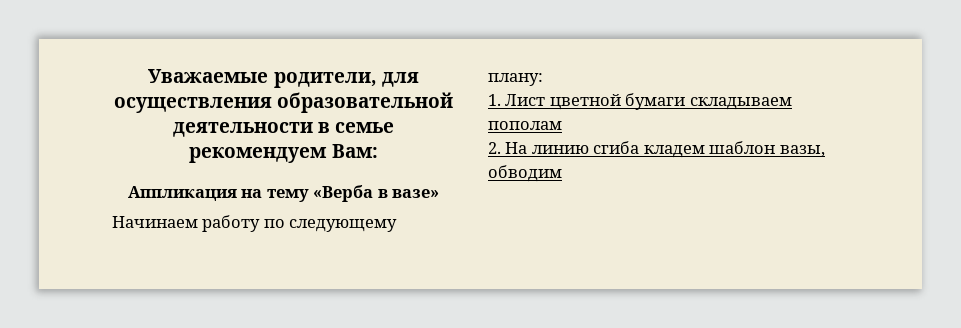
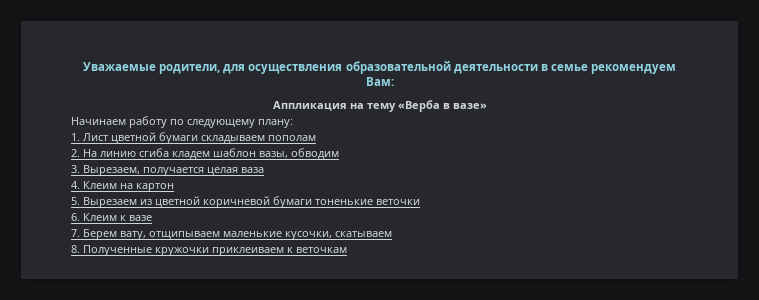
(562, 173) none -> [71,165,264,176] [71,181,174,192] [71,196,420,208] [71,213,152,221] [71,229,392,240] [71,245,347,256] // 3. Вырезаем, получается целая ваза // 4. Клеим на картон // 5. Вырезаем из цветной коричневой бумаги тоненькие веточки // 6. Клеим к вазе // 7. Берем вату, отщипываем маленькие кусочки, скатываем // 8. Полученные кружочки приклеиваем к веточкам

